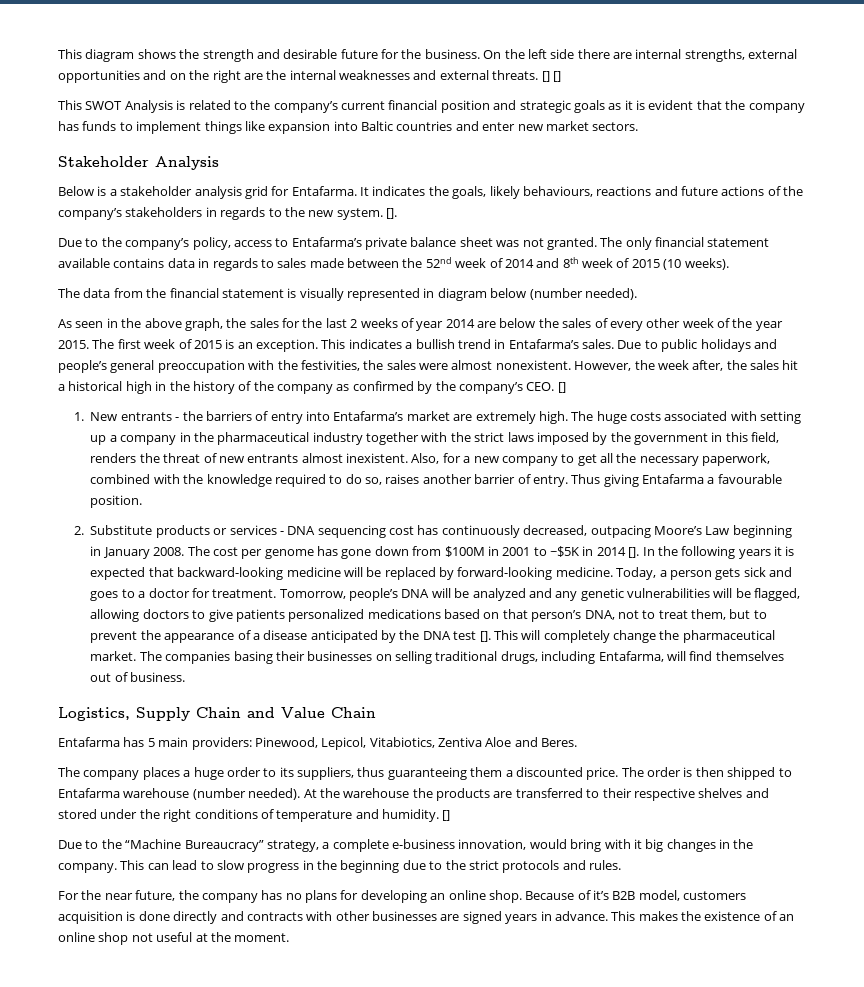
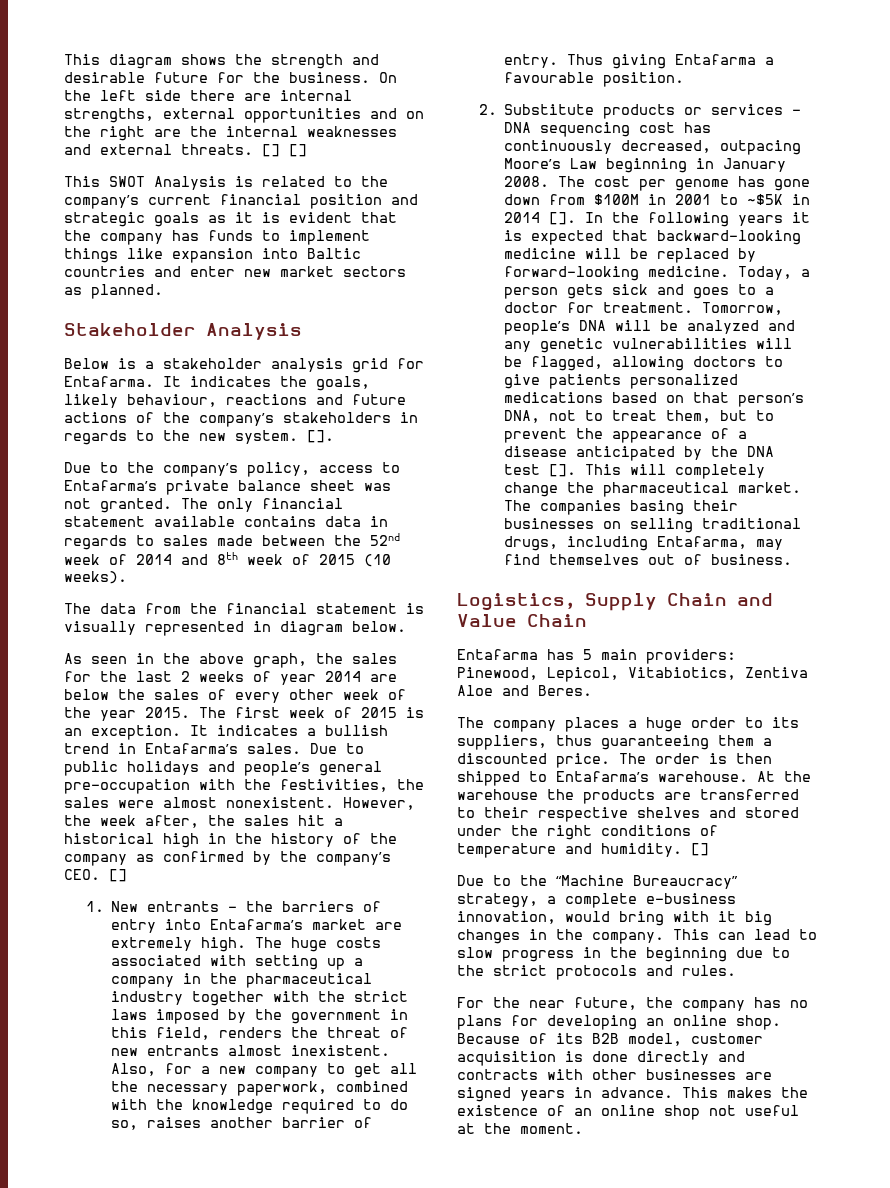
[592,122,639,131] sectors. -> [343,266,406,277] [64,284,163,299] sectors as planned.
[522,186,593,197] behaviours, -> [127,394,217,407] behaviour,
[490,288,637,300] below (number needed). -> [352,621,406,632] below.
[321,339,346,349] This -> [190,725,208,736] It
[157,360,245,373] preoccupation -> [64,779,190,794] pre-occupation
[666,651,686,661] will -> [755,539,783,550] may
[58,788,301,800] Entafarma warehouse (number needed). -> [556,771,748,782] Entafarma’s warehouse.
[593,890,609,900] it’s -> [556,1033,583,1044] its
[683,891,747,900] customers -> [691,1033,763,1044] customer

